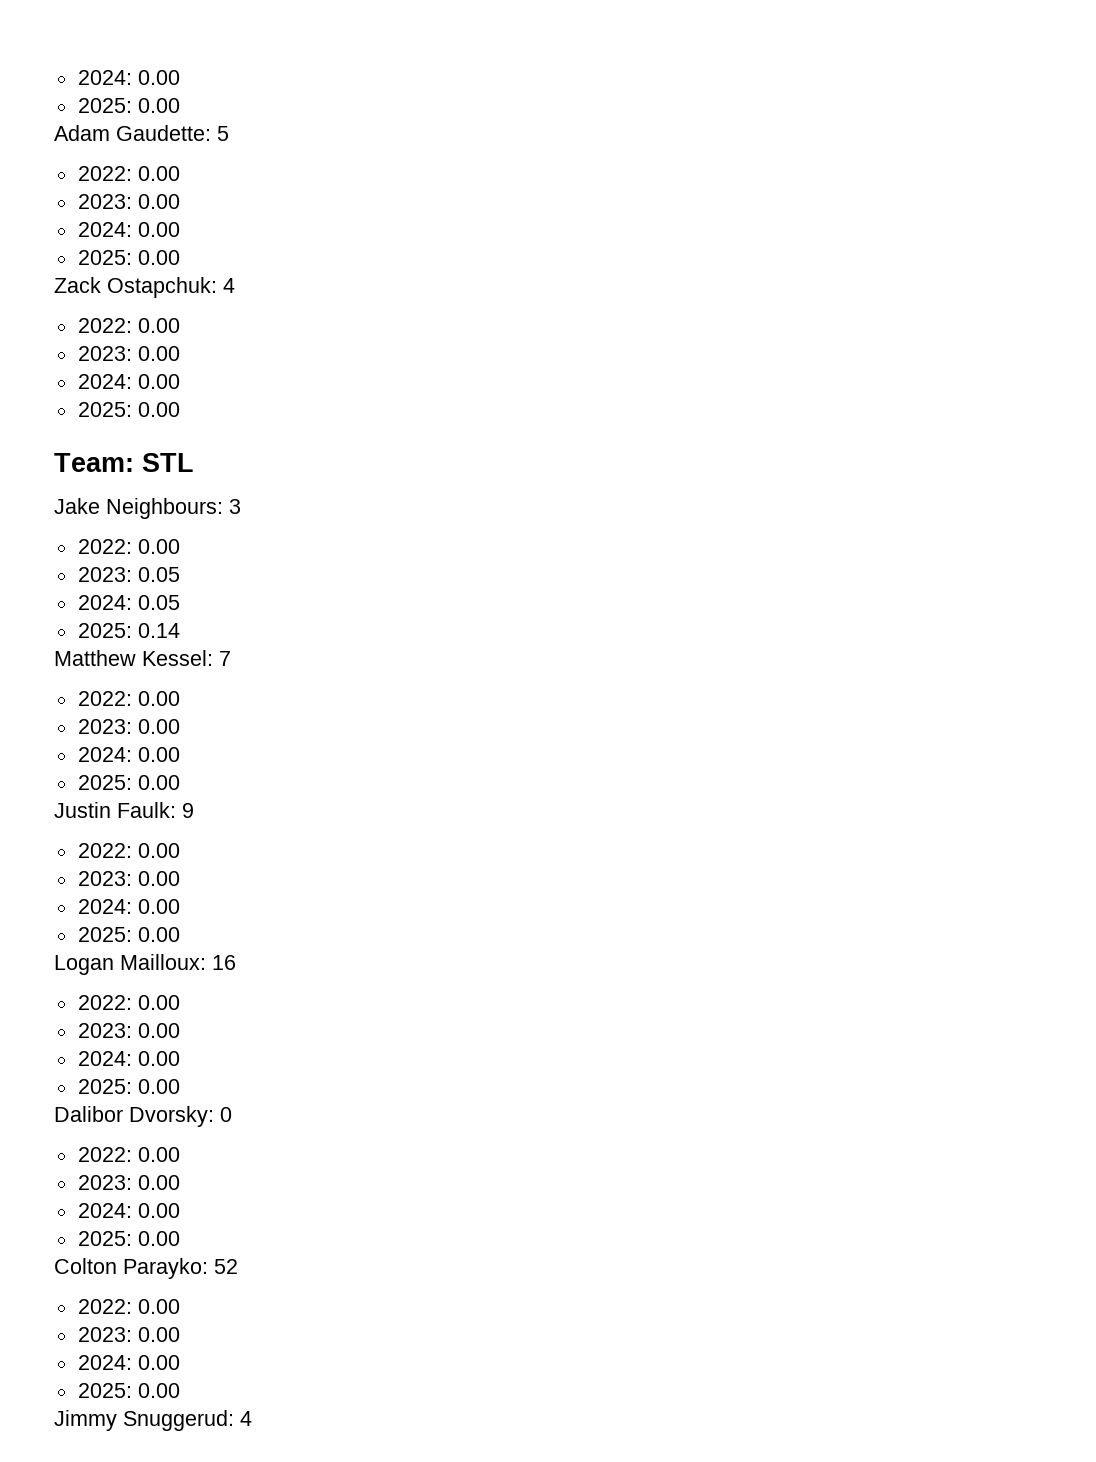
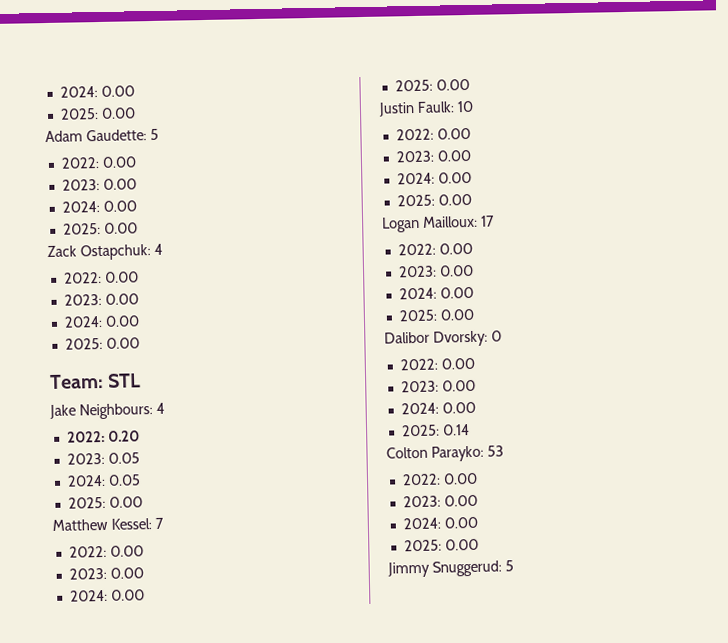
[229,499,241,514] [77,539,180,554] 3 // 2022: 0.00 -> [155,402,165,414] [66,430,140,443] 4 // 2022: 0.20
[137,623,180,638] 0.14 -> [108,496,143,508] 0.00
[182,803,194,818] 9 -> [456,100,474,113] 10
[212,955,236,970] 16 -> [480,215,495,227] 17
[137,1231,180,1246] 0.00 -> [441,424,470,436] 0.14
[214,1259,238,1274] 52 -> [486,445,504,457] 53
[240,1411,252,1426] 4 -> [504,560,514,572] 5

